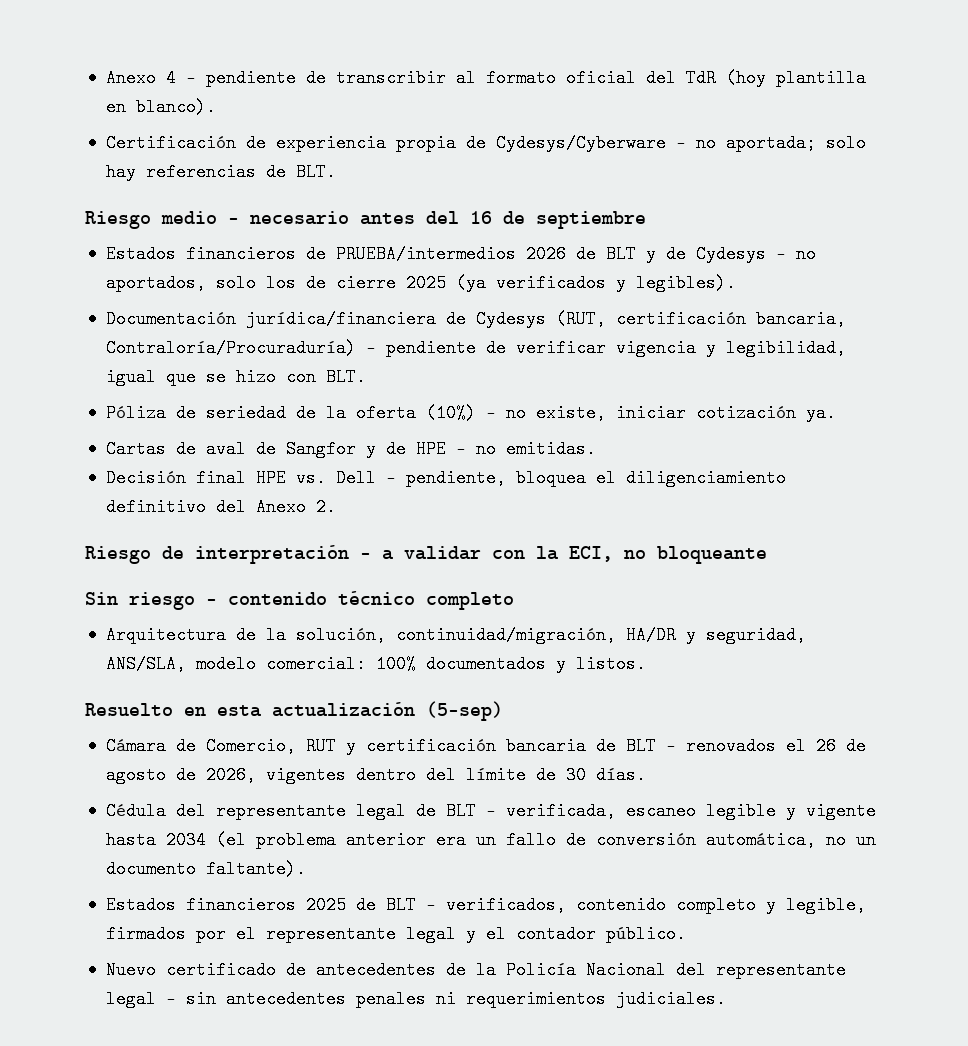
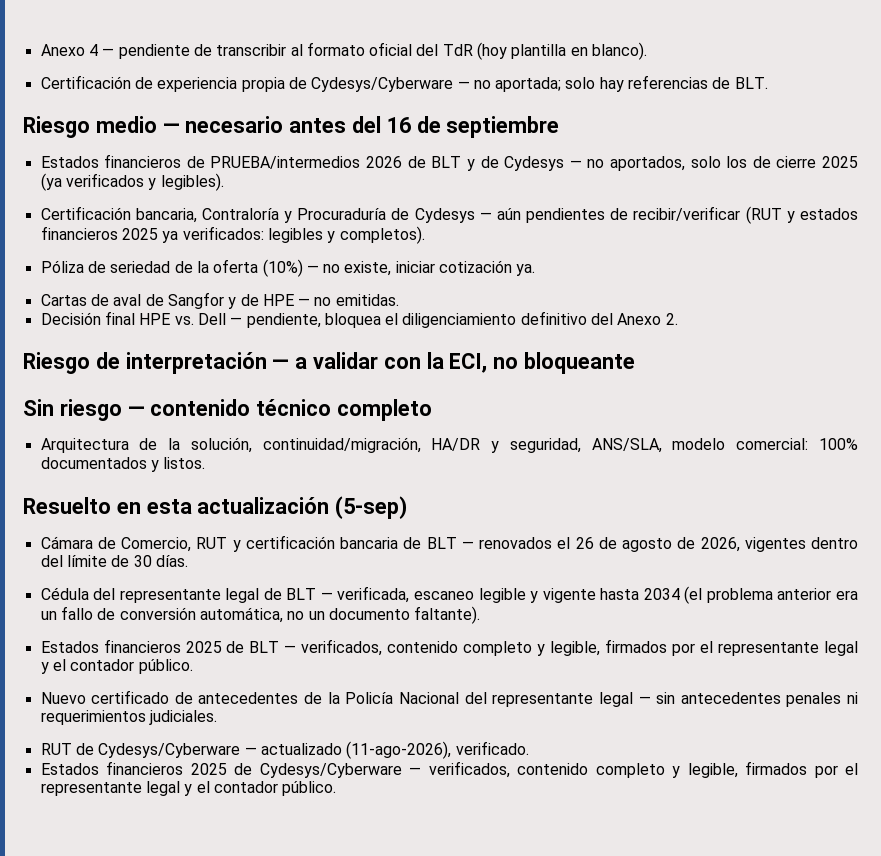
[105,310,846,328] [105,339,846,357] [105,368,366,386] Documentación jurídica/financiera de Cydesys (RUT, certificación bancaria, Contraloría/Procuraduría) — pendiente de verificar vigencia y legibilidad, igual que se hizo con BLT. -> [40,206,858,224] [40,226,425,244] Certificación bancaria, Contraloría y Procuraduría de Cydesys — aún pendientes de recibir/verificar (RUT y estados financieros 2025 ya verificados: legibles y completos).
(726, 999) none -> [40,741,529,759] [40,761,858,778] [40,781,337,796] // RUT de Cydesys/Cyberware — actualizado (11-ago-2026), verificado. // Estados financieros 2025 de Cydesys/Cyberware — verificados, contenido completo y legible, firmados por el representante legal y el contador público.

